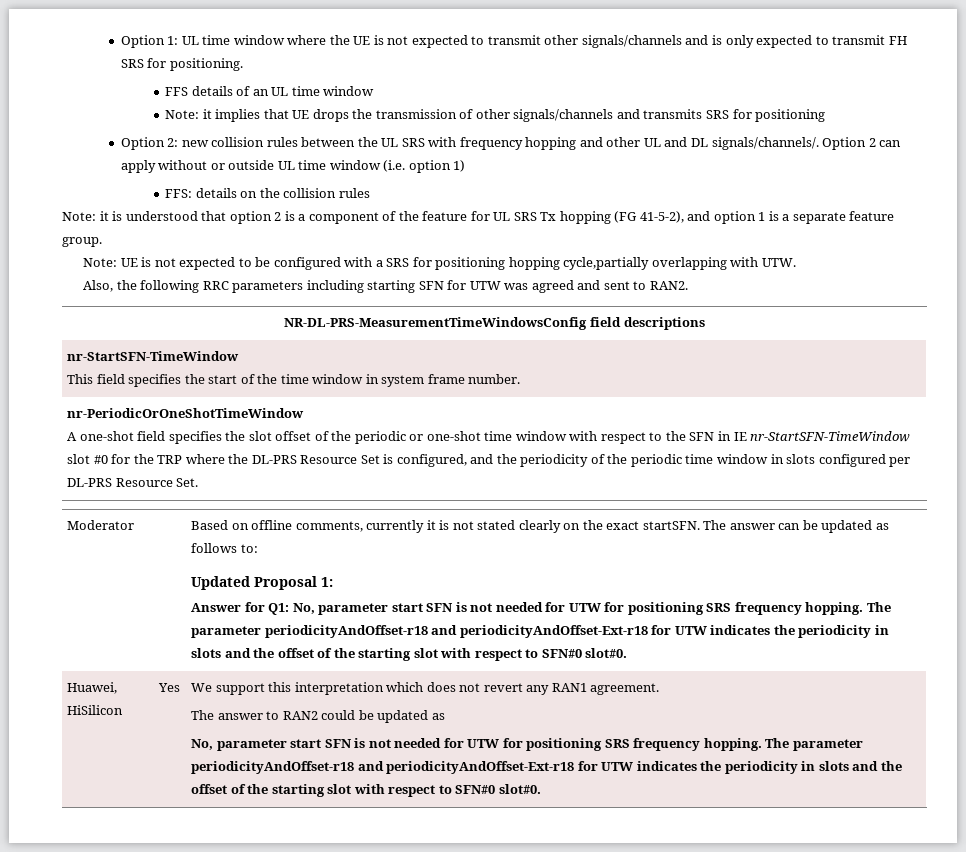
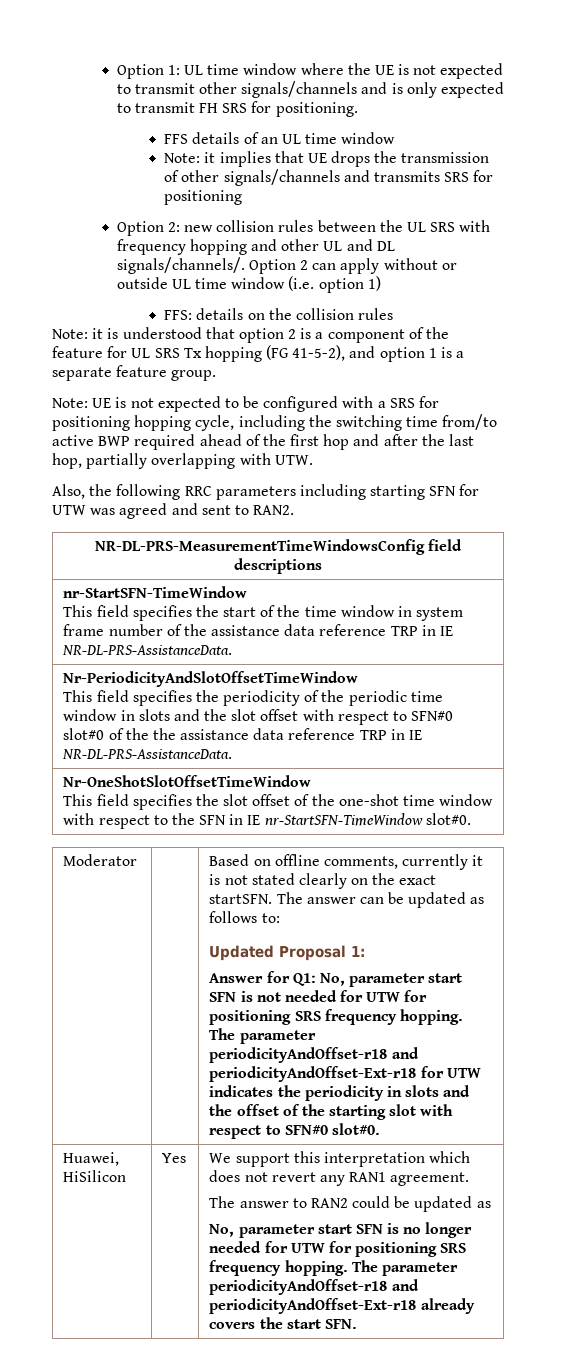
[563,257,650,270] cycle,partially -> [195,414,498,431] [52,434,475,450] [52,453,148,469] cycle, including the switching time from/to active BWP required ahead of the first hop and after the last hop, partially
[468,374,521,384] [67,408,305,418] [67,431,134,441] number. // nr-PeriodicOrOneShotTimeWindow // A one-shot -> [108,624,453,636] [62,645,233,655] [63,671,359,687] [63,690,443,706] [63,709,454,725] [63,728,422,740] [62,749,233,759] [63,775,312,787] [63,794,93,806] number of the assistance data reference TRP in IE NR-DL-PRS-AssistanceData. // Nr-PeriodicityAndSlotOffsetTimeWindow // This field specifies the periodicity of the periodic time window in slots and the slot offset with respect to SFN#0 slot#0 of the the assistance data reference TRP in IE NR-DL-PRS-AssistanceData. // Nr-OneShotSlotOffsetTimeWindow // This
[354,431,424,444] periodic or -> (335, 800) none
[67,454,911,467] [67,478,199,487] slot #0 for the TRP where the DL-PRS Resource Set is configured, and the periodicity of the periodic time window in slots configured per DL-PRS Resource Set. -> [425,813,471,825] slot#0.
[368,739,391,748] not -> [403,1222,473,1238] no longer
[577,761,902,774] [191,784,541,797] for UTW indicates the periodicity in slots and the offset of the starting slot with respect to SFN#0 slot#0. -> [420,1298,475,1314] [209,1317,357,1329] already covers the start SFN.

